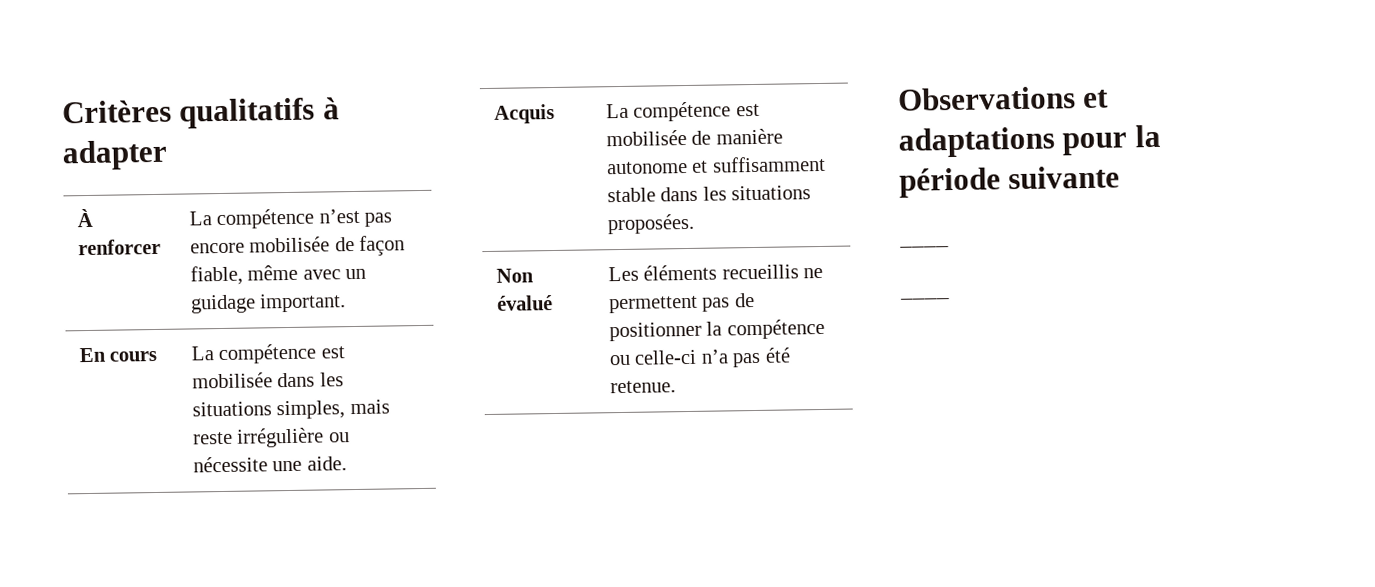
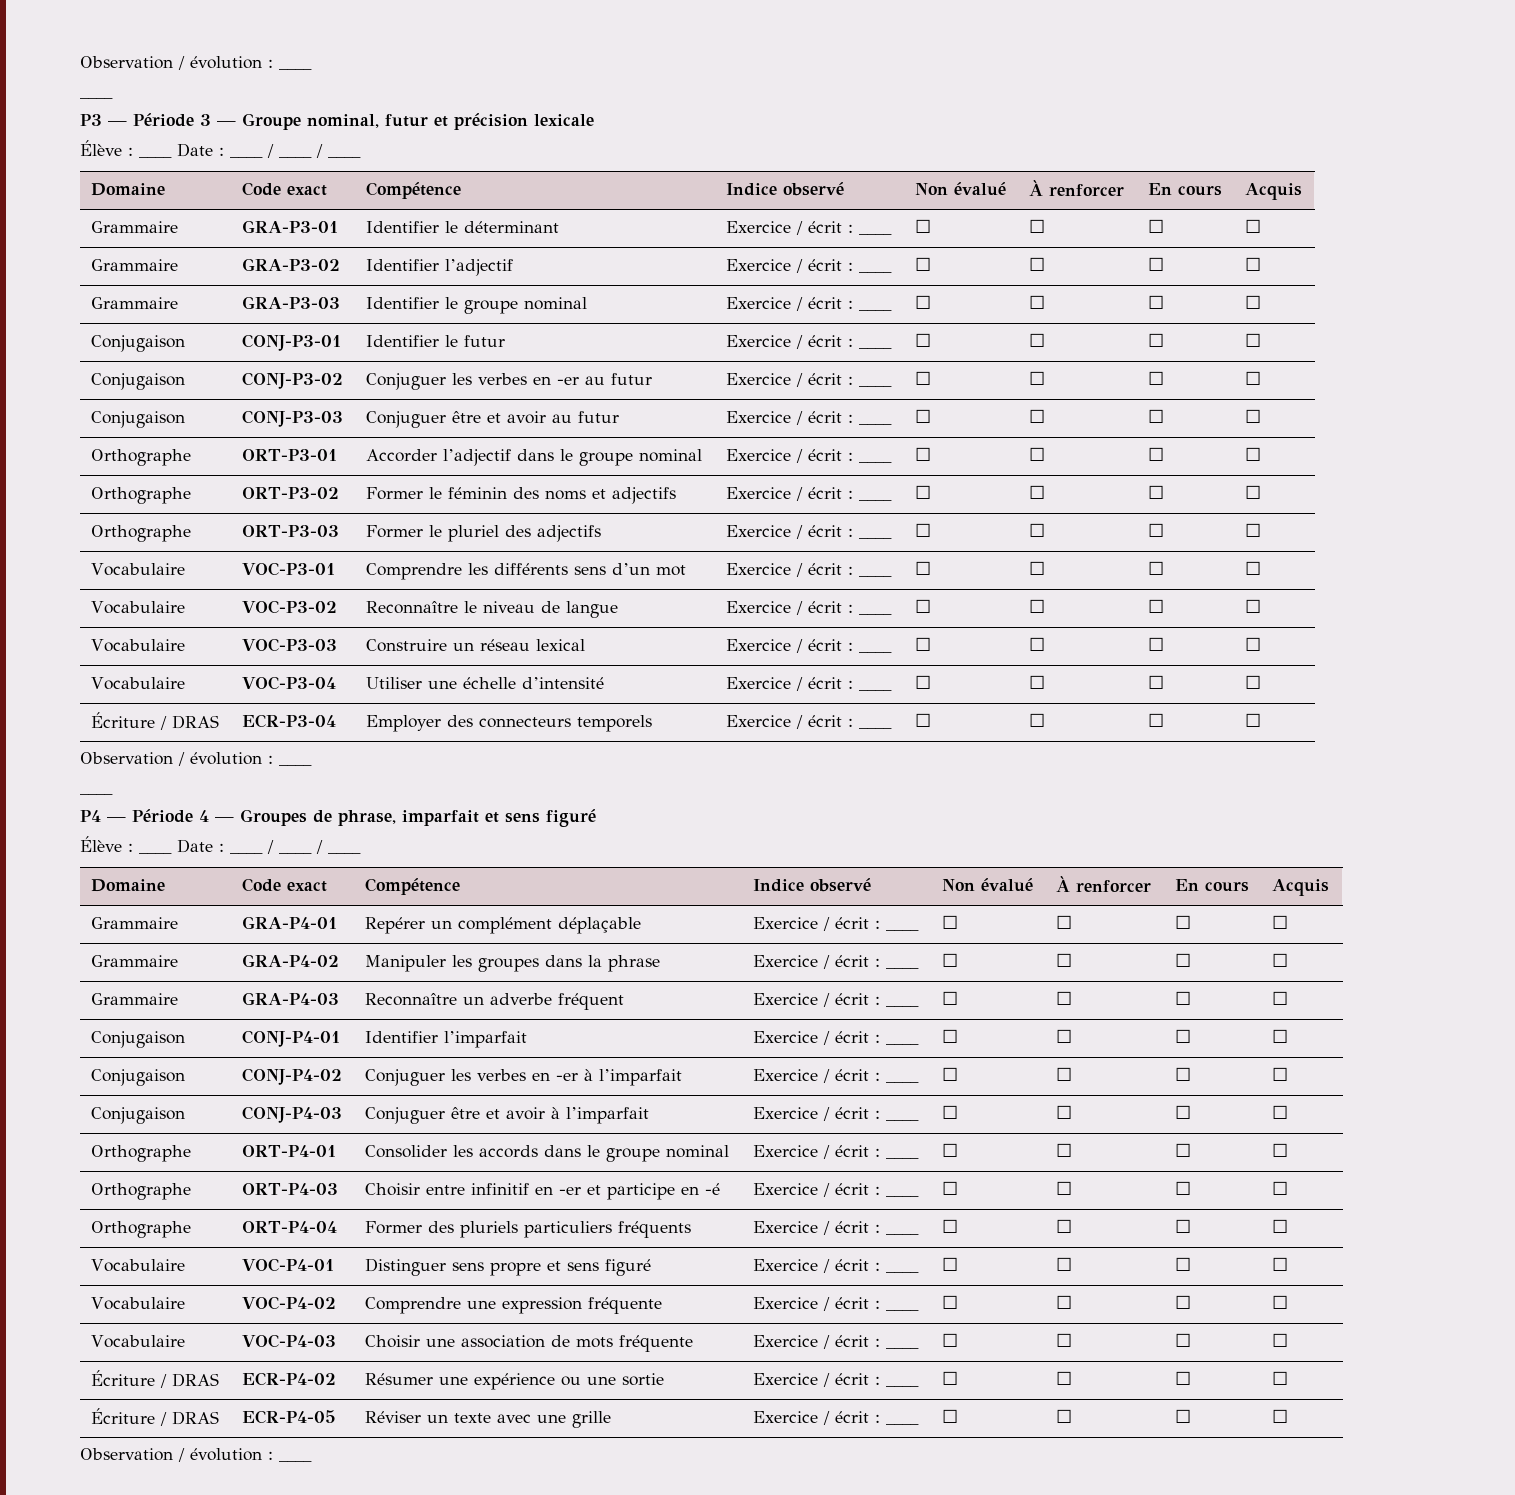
[62,97,340,129] [62,139,168,171] [76,208,93,228] [77,238,161,256] [188,208,393,230] [189,235,406,256] [189,264,367,286] [189,293,347,314] [78,347,158,363] [190,343,345,365] [191,372,344,389] [191,399,390,420] [192,427,350,448] [192,456,347,473] [493,103,555,124] [605,101,760,122] [605,128,783,147] [606,155,826,175] [606,185,812,203] [606,213,695,235] [495,268,534,283] [496,295,553,311] [607,264,824,282] [608,293,755,314] [608,318,825,342] [608,347,791,368] [609,380,676,394] [897,86,1110,111] [898,124,1161,158] [899,165,1121,198] [899,244,949,248] [900,296,950,300] Critères qualitatifs à adapter // À renforcer | La compétence n’est pas encore mobilisée de façon fiable, même avec un guidage important. // En cours | La compétence est mobilisée dans les situations simples, mais reste irrégulière ou nécessite une aide. // Acquis | La compétence est mobilisée de manière autonome et suffisamment stable dans les situations proposées. // Non évalué | Les éléments recueillis ne permettent pas de positionner la compétence ou celle-ci n’a pas été retenue. // Observations et adaptations pour la période suivante // ____ // ____ -> [80,56,273,70] [279,68,312,70] [80,97,113,99] [80,113,594,130] [80,140,133,156] [139,143,224,158] [230,144,361,158] [91,183,166,196] [242,182,328,196] [366,182,462,199] [726,182,845,196] [915,182,1007,196] [1029,180,1125,196] [1148,183,1223,196] [1245,183,1303,200] [91,221,179,233] [242,220,339,233] [366,221,560,233] [726,221,854,235] [859,233,893,235] [915,219,932,233] [1029,219,1046,233] [1148,219,1165,233] [1245,219,1262,233] [91,259,179,271] [242,258,341,271] [366,259,514,276] [726,259,854,273] [859,271,893,273] [915,257,932,271] [1029,257,1046,271] [1148,257,1165,271] [1245,257,1262,271] [91,297,179,309] [242,296,341,309] [366,297,588,314] [726,297,854,311] [859,309,893,311] [915,295,932,309] [1029,295,1046,309] [1148,295,1165,309] [1245,295,1262,309] [91,335,186,352] [242,334,342,351] [366,335,506,347] [726,335,854,349] [859,347,893,349] [915,333,932,347] [1029,333,1046,347] [1148,333,1165,347] [1245,333,1262,347] [91,373,186,390] [242,372,344,389] [366,373,653,390] [726,373,854,387] [859,385,893,387] [915,371,932,385] [1029,371,1046,385] [1148,371,1165,385] [1245,371,1262,385] [91,411,186,428] [242,410,344,427] [366,411,620,428] [726,411,854,425] [859,423,893,425] [915,409,932,423] [1029,409,1046,423] [1148,409,1165,423] [1245,409,1262,423] [91,449,192,466] [242,449,338,461] [366,449,703,466] [726,449,854,463] [859,461,893,463] [915,447,932,461] [1029,447,1046,461] [1148,447,1165,461] [1245,447,1262,461] [91,487,192,504] [242,487,340,499] [366,487,677,504] [726,487,854,501] [859,499,893,501] [915,485,932,499] [1029,485,1046,499] [1148,485,1165,499] [1245,485,1262,499] [91,525,192,542] [242,525,340,537] [366,525,602,542] [726,525,854,539] [859,537,893,539] [915,523,932,537] [1029,523,1046,537] [1148,523,1165,537] [1245,523,1262,537] [91,563,186,576] [242,562,336,576] [366,563,687,580] [726,563,854,577] [859,575,893,577] [915,561,932,575] [1029,561,1046,575] [1148,561,1165,575] [1245,561,1262,575] [91,601,186,614] [242,600,338,614] [366,601,619,618] [726,601,854,615] [859,613,893,615] [915,599,932,613] [1029,599,1046,613] [1148,599,1165,613] [1245,599,1262,613] [91,639,186,652] [242,638,338,652] [366,639,586,652] [726,639,854,653] [859,651,893,653] [915,637,932,651] [1029,637,1046,651] [1148,637,1165,651] [1245,637,1262,651] [91,677,186,690] [242,676,337,690] [366,677,605,689] [726,677,854,691] [859,689,893,691] [915,675,932,689] [1029,675,1046,689] [1148,675,1165,689] [1245,675,1262,689] [91,712,220,730] [242,714,337,728] [366,715,653,732] [726,715,854,729] [859,727,893,729] [915,713,932,727] [1029,713,1046,727] [1148,713,1165,727] [1245,713,1262,727] [80,752,273,766] [279,764,312,766] [80,793,113,795] [80,809,596,827] [80,836,133,852] [139,839,224,854] [230,840,361,854] [91,879,166,892] [242,878,328,892] [365,878,461,895] [753,878,872,892] [942,878,1034,892] [1056,876,1152,892] [1175,879,1250,892] [1272,879,1330,896] [91,917,179,929] [242,916,338,929] [365,917,642,934] [753,917,881,931] [886,929,920,931] [942,915,959,929] [1056,915,1073,929] [1175,915,1192,929] [1272,915,1289,929] [91,955,179,967] [242,954,340,967] [365,955,661,972] [753,955,881,969] [886,967,920,969] [942,953,959,967] [1056,953,1073,967] [1175,953,1192,967] [1272,953,1289,967] [91,993,179,1005] [242,992,340,1005] [365,993,625,1010] [753,993,881,1007] [886,1005,920,1007] [942,991,959,1005] [1056,991,1073,1005] [1175,991,1192,1005] [1272,991,1289,1005] [91,1031,186,1048] [242,1030,341,1047] [365,1031,528,1048] [753,1031,881,1045] [886,1043,920,1045] [942,1029,959,1043] [1056,1029,1073,1043] [1175,1029,1192,1043] [1272,1029,1289,1043] [91,1069,186,1086] [242,1068,343,1085] [365,1069,683,1086] [753,1069,881,1083] [886,1081,920,1083] [942,1067,959,1081] [1056,1067,1073,1081] [1175,1067,1192,1081] [1272,1067,1289,1081] [91,1107,186,1124] [242,1106,343,1123] [365,1107,650,1124] [753,1107,881,1121] [886,1119,920,1121] [942,1105,959,1119] [1056,1105,1073,1119] [1175,1105,1192,1119] [1272,1105,1289,1119] [91,1145,192,1162] [242,1145,337,1157] [365,1145,730,1162] [753,1145,881,1159] [886,1157,920,1159] [942,1143,959,1157] [1056,1143,1073,1157] [1175,1143,1192,1157] [1272,1143,1289,1157] [91,1183,192,1200] [242,1183,339,1195] [365,1183,721,1200] [753,1183,881,1197] [886,1195,920,1197] [942,1181,959,1195] [1056,1181,1073,1195] [1175,1181,1192,1195] [1272,1181,1289,1195] [91,1221,192,1238] [242,1221,338,1233] [365,1221,692,1238] [753,1221,881,1235] [886,1233,920,1235] [942,1219,959,1233] [1056,1219,1073,1233] [1175,1219,1192,1233] [1272,1219,1289,1233] [91,1259,186,1272] [242,1258,335,1272] [365,1258,652,1276] [753,1259,881,1273] [886,1271,920,1273] [942,1257,959,1271] [1056,1257,1073,1271] [1175,1257,1192,1271] [1272,1257,1289,1271] [91,1297,186,1310] [242,1296,337,1310] [365,1297,663,1314] [753,1297,881,1311] [886,1309,920,1311] [942,1295,959,1309] [1056,1295,1073,1309] [1175,1295,1192,1309] [1272,1295,1289,1309] [91,1335,186,1348] [242,1334,337,1348] [365,1335,694,1352] [753,1335,881,1349] [886,1347,920,1349] [942,1333,959,1347] [1056,1333,1073,1347] [1175,1333,1192,1347] [1272,1333,1289,1347] [91,1370,220,1388] [242,1372,337,1386] [365,1373,665,1390] [753,1373,881,1387] [886,1385,920,1387] [942,1371,959,1385] [1056,1371,1073,1385] [1175,1371,1192,1385] [1272,1371,1289,1385] [91,1408,220,1426] [242,1410,337,1424] [365,1411,612,1428] [753,1411,881,1425] [886,1423,920,1425] [942,1409,959,1423] [1056,1409,1073,1423] [1175,1409,1192,1423] [1272,1409,1289,1423] [80,1448,273,1462] [279,1460,312,1462] Observation / évolution : ____ // ____ // P3 — Période 3 — Groupe nominal, futur et précision lexicale // Élève : ____ Date : ____ / ____ / ____ // Domaine | Code exact | Compétence | Indice observé | Non évalué | À renforcer | En cours | Acquis // Grammaire | GRA-P3-01 | Identifier le déterminant | Exercice / écrit : ____ | ☐ | ☐ | ☐ | ☐ // Grammaire | GRA-P3-02 | Identifier l’adjectif | Exercice / écrit : ____ | ☐ | ☐ | ☐ | ☐ // Grammaire | GRA-P3-03 | Identifier le groupe nominal | Exercice / écrit : ____ | ☐ | ☐ | ☐ | ☐ // Conjugaison | CONJ-P3-01 | Identifier le futur | Exercice / écrit : ____ | ☐ | ☐ | ☐ | ☐ // Conjugaison | CONJ-P3-02 | Conjuguer les verbes en -er au futur | Exercice / écrit : ____ | ☐ | ☐ | ☐ | ☐ // Conjugaison | CONJ-P3-03 | Conjuguer être et avoir au futur | Exercice / écrit : ____ | ☐ | ☐ | ☐ | ☐ // Orthographe | ORT-P3-01 | Accorder l’adjectif dans le groupe nominal | Exercice / écrit : ____ | ☐ | ☐ | ☐ | ☐ // Orthographe | ORT-P3-02 | Former le féminin des noms et adjectifs | Exercice / écrit : ____ | ☐ | ☐ | ☐ | ☐ // Orthographe | ORT-P3-03 | Former le pluriel des adjectifs | Exercice / écrit : ____ | ☐ | ☐ | ☐ | ☐ // Vocabulaire | VOC-P3-01 | Comprendre les différents sens d’un mot | Exercice / écrit : ____ | ☐ | ☐ | ☐ | ☐ // Vocabulaire | VOC-P3-02 | Reconnaître le niveau de langue | Exercice / écrit : ____ | ☐ | ☐ | ☐ | ☐ // Vocabulaire | VOC-P3-03 | Construire un réseau lexical | Exercice / écrit : ____ | ☐ | ☐ | ☐ | ☐ // Vocabulaire | VOC-P3-04 | Utiliser une échelle d’intensité | Exercice / écrit : ____ | ☐ | ☐ | ☐ | ☐ // Écriture / DRAS | ECR-P3-04 | Employer des connecteurs temporels | Exercice / écrit : ____ | ☐ | ☐ | ☐ | ☐ // Observation / évolution : ____ // ____ // P4 — Période 4 — Groupes de phrase, imparfait et sens figuré // Élève : ____ Date : ____ / ____ / ____ // Domaine | Code exact | Compétence | Indice observé | Non évalué | À renforcer | En cours | Acquis // Grammaire | GRA-P4-01 | Repérer un complément déplaçable | Exercice / écrit : ____ | ☐ | ☐ | ☐ | ☐ // Grammaire | GRA-P4-02 | Manipuler les groupes dans la phrase | Exercice / écrit : ____ | ☐ | ☐ | ☐ | ☐ // Grammaire | GRA-P4-03 | Reconnaître un adverbe fréquent | Exercice / écrit : ____ | ☐ | ☐ | ☐ | ☐ // Conjugaison | CONJ-P4-01 | Identifier l’imparfait | Exercice / écrit : ____ | ☐ | ☐ | ☐ | ☐ // Conjugaison | CONJ-P4-02 | Conjuguer les verbes en -er à l’imparfait | Exercice / écrit : ____ | ☐ | ☐ | ☐ | ☐ // Conjugaison | CONJ-P4-03 | Conjuguer être et avoir à l’imparfait | Exercice / écrit : ____ | ☐ | ☐ | ☐ | ☐ // Orthographe | ORT-P4-01 | Consolider les accords dans le groupe nominal | Exercice / écrit : ____ | ☐ | ☐ | ☐ | ☐ // Orthographe | ORT-P4-03 | Choisir entre infinitif en -er et participe en -é | Exercice / écrit : ____ | ☐ | ☐ | ☐ | ☐ // Orthographe | ORT-P4-04 | Former des pluriels particuliers fréquents | Exercice / écrit : ____ | ☐ | ☐ | ☐ | ☐ // Vocabulaire | VOC-P4-01 | Distinguer sens propre et sens figuré | Exercice / écrit : ____ | ☐ | ☐ | ☐ | ☐ // Vocabulaire | VOC-P4-02 | Comprendre une expression fréquente | Exercice / écrit : ____ | ☐ | ☐ | ☐ | ☐ // Vocabulaire | VOC-P4-03 | Choisir une association de mots fréquente | Exercice / écrit : ____ | ☐ | ☐ | ☐ | ☐ // Écriture / DRAS | ECR-P4-02 | Résumer une expérience ou une sortie | Exercice / écrit : ____ | ☐ | ☐ | ☐ | ☐ // Écriture / DRAS | ECR-P4-05 | Réviser un texte avec une grille | Exercice / écrit : ____ | ☐ | ☐ | ☐ | ☐ // Observation / évolution : ____

